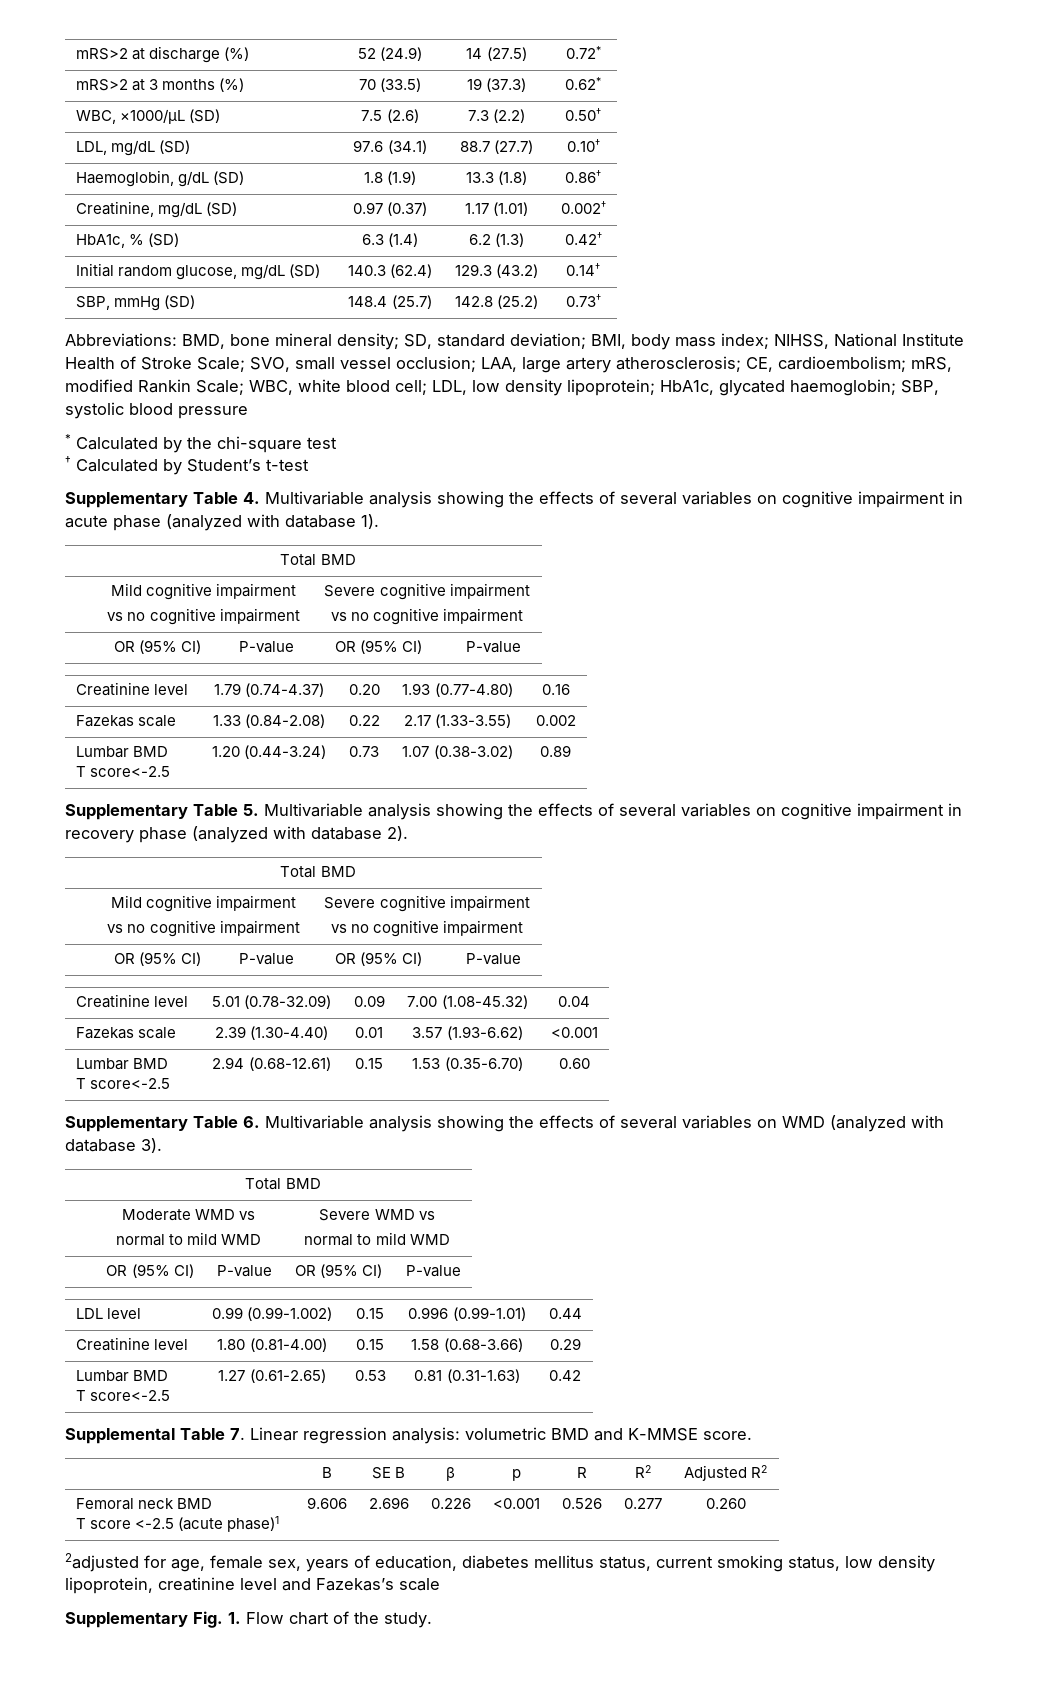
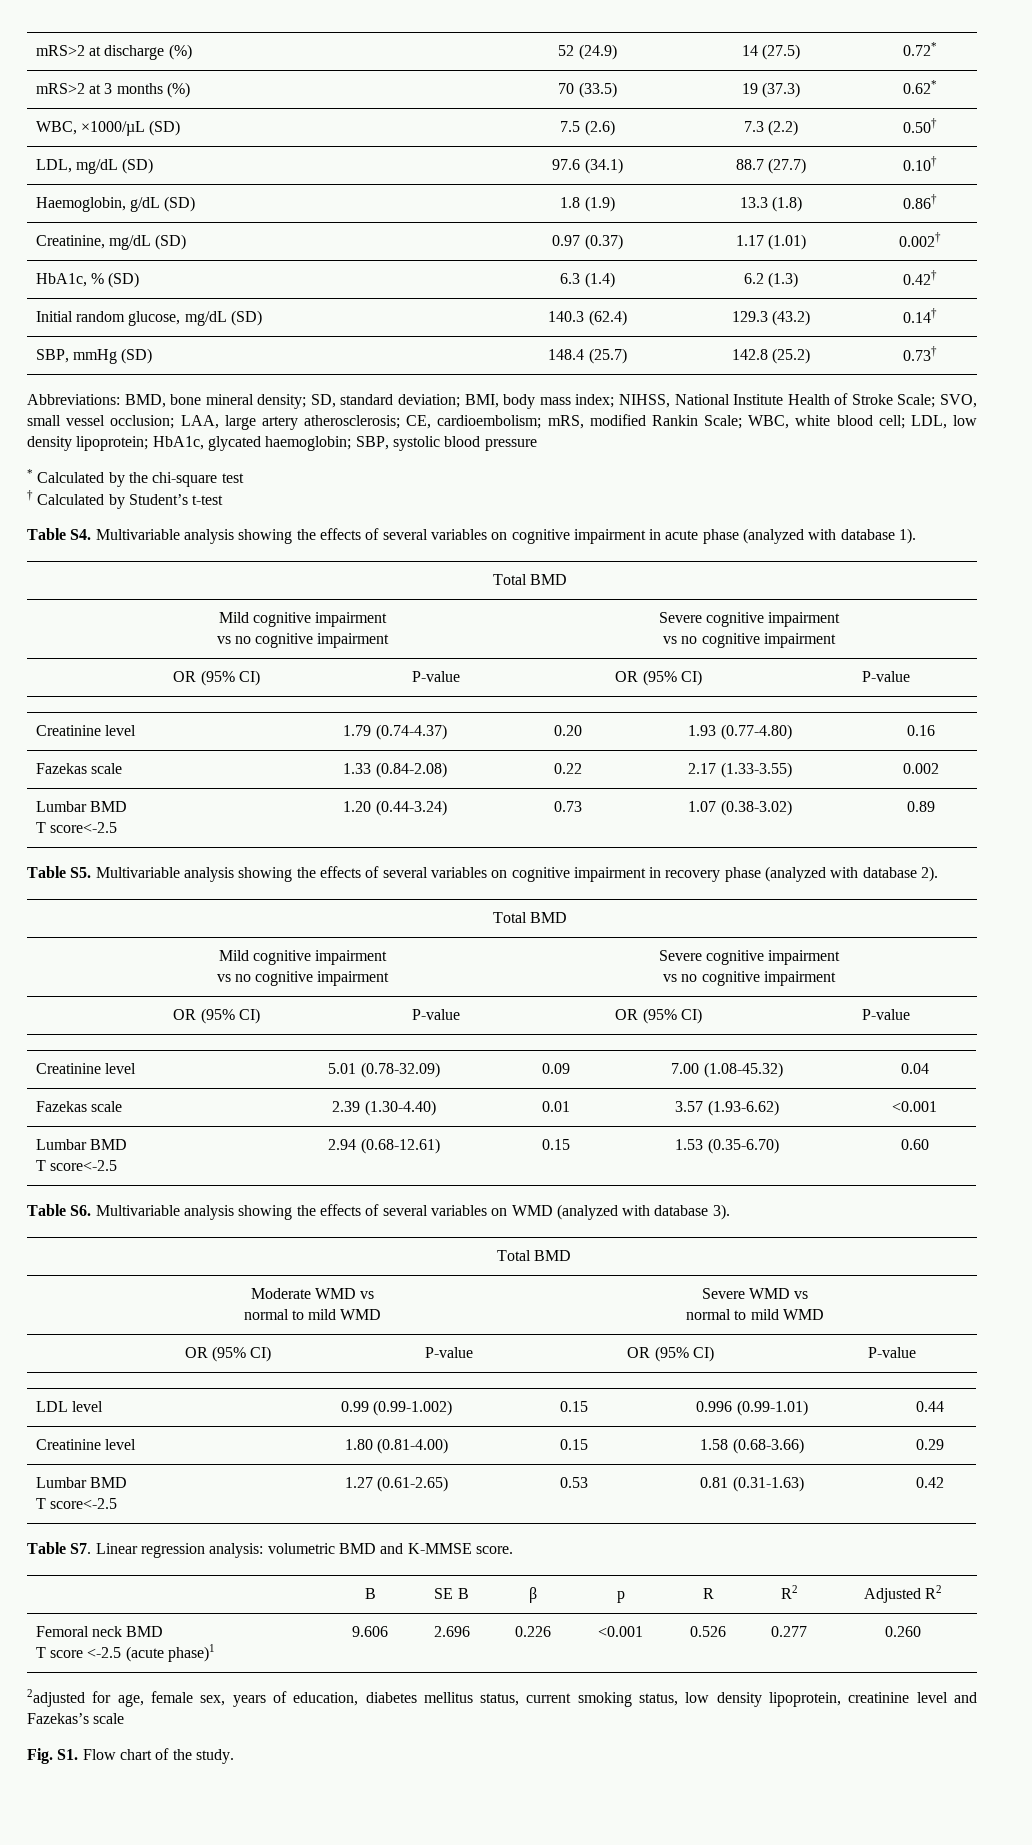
[65,492,260,508] Supplementary Table 4. -> [27,528,92,540] Table S4.
[65,804,259,820] Supplementary Table 5. -> [27,866,92,878] Table S5.
[65,1116,260,1132] Supplementary Table 6. -> [27,1204,92,1216] Table S6.
[65,1428,245,1444] Supplemental Table 7. -> [27,1542,92,1554] Table S7.
[65,1611,241,1628] Supplementary Fig. 1. -> [27,1748,79,1764] Fig. S1.

